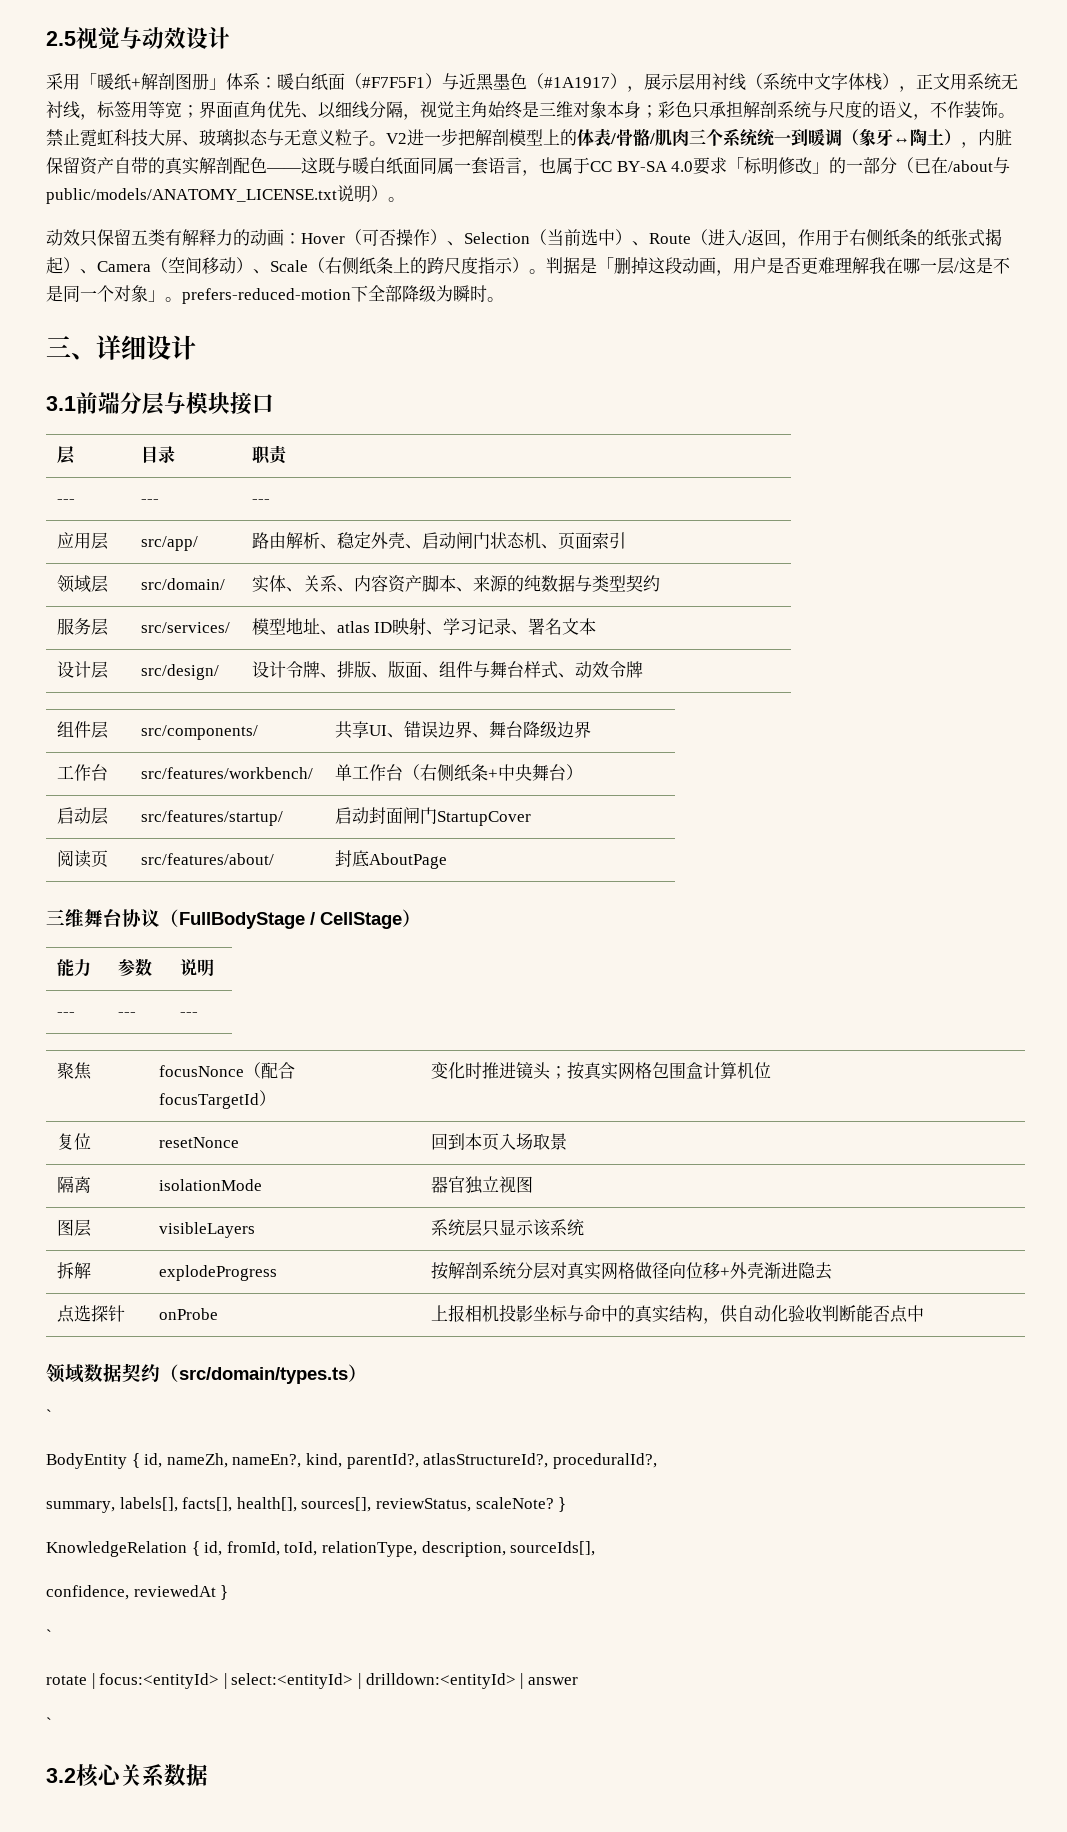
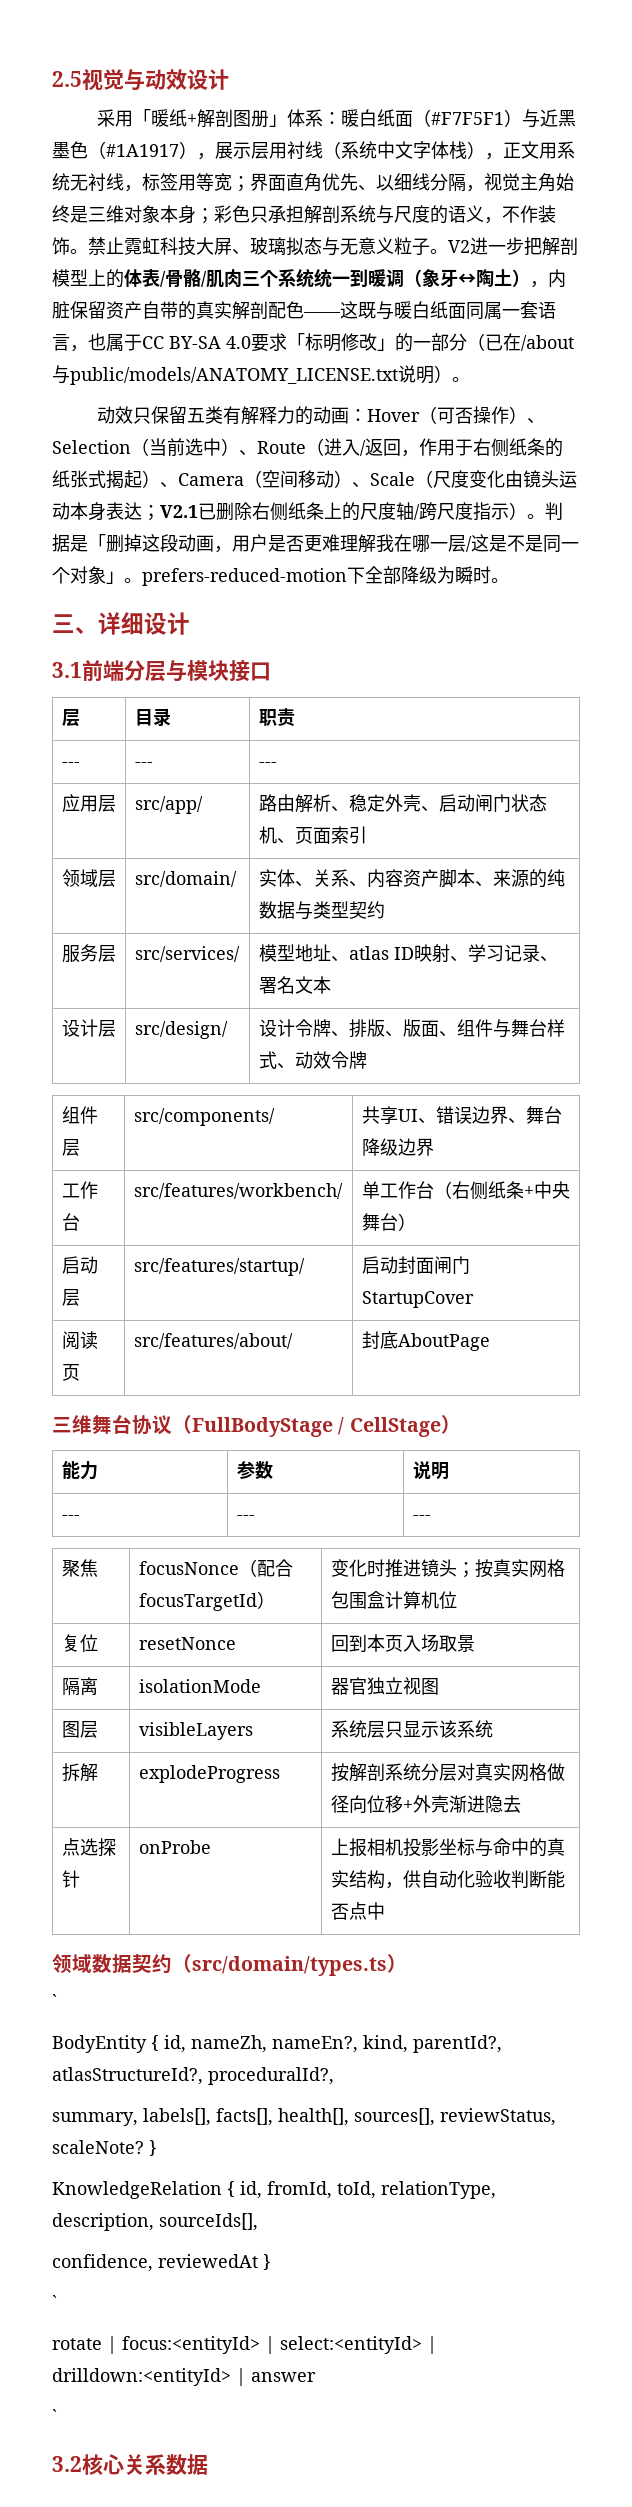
(325, 265) none -> [433,470,577,488] [52,502,252,521] 尺度变化由镜头运动本身表达；V2.1已删除
(427, 265) none -> [360,502,420,520] 尺度轴/

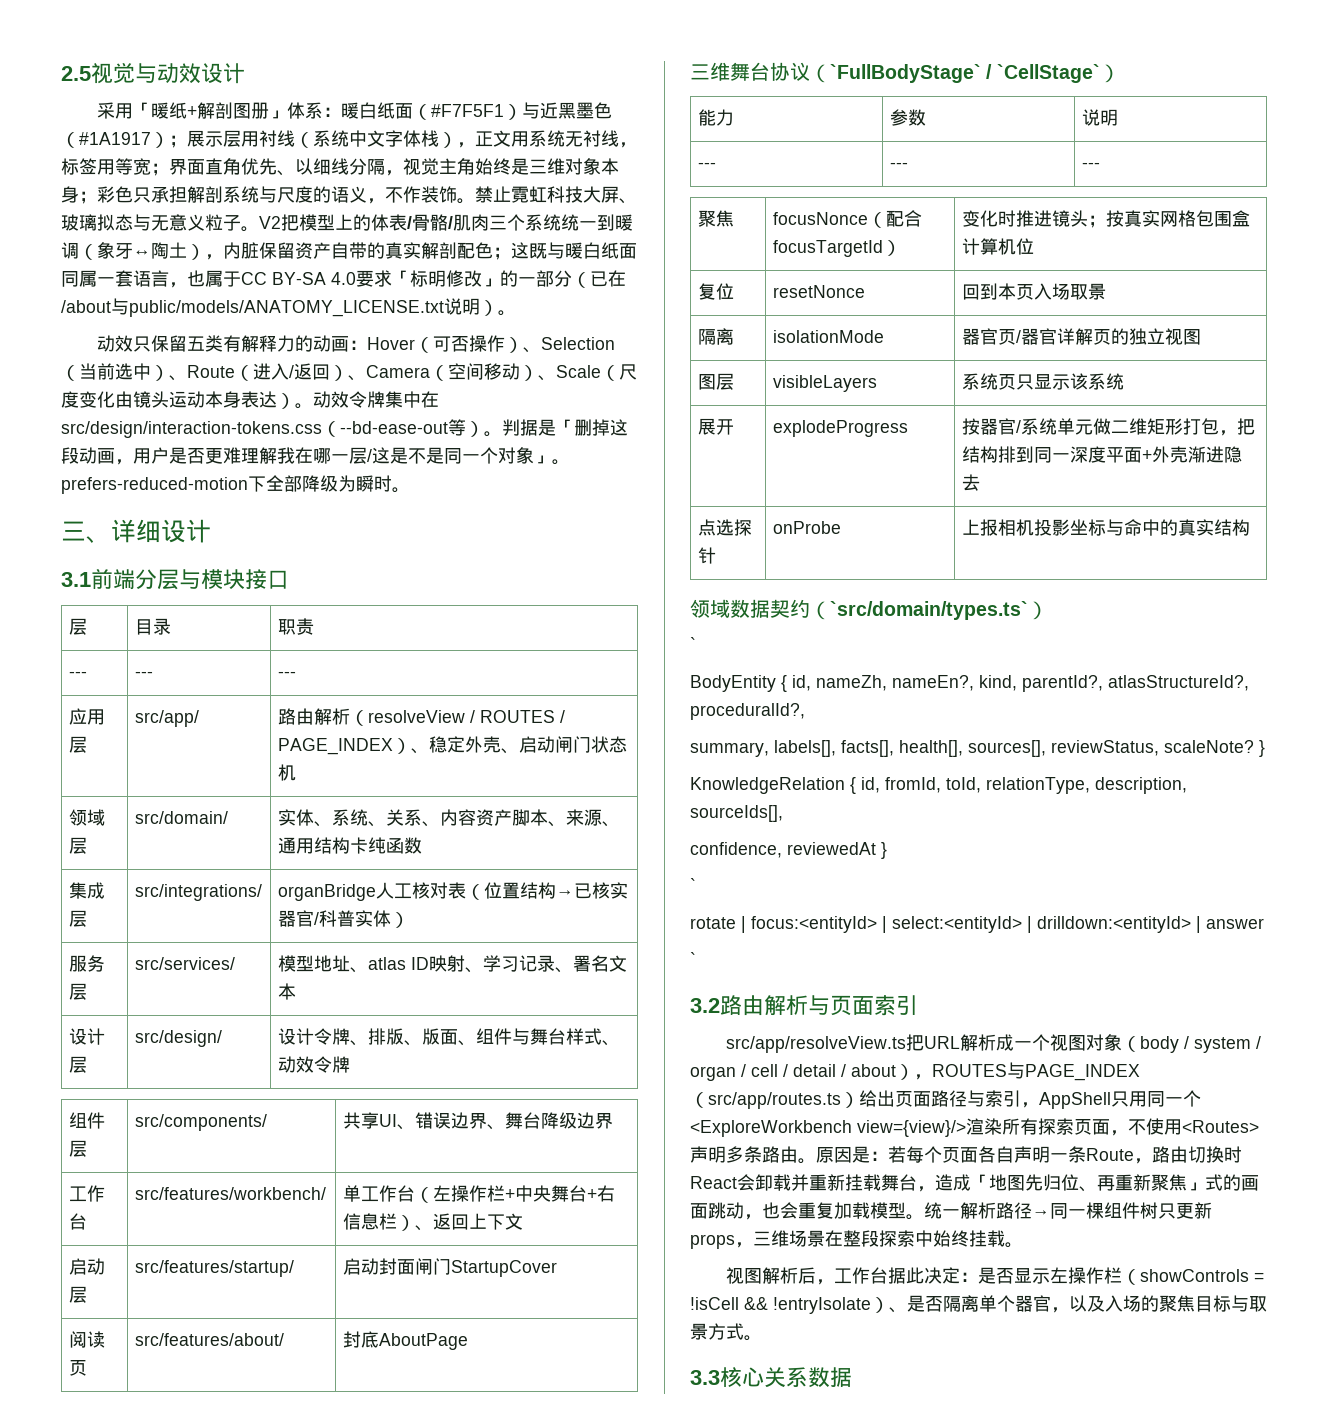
[197,153,215,160] ， -> [169,135,187,148] ；
[470,237,578,256] 进一步把解剖 -> [281,214,299,231] 把
[303,312,341,317] —— -> [493,247,511,260] ；
[401,438,563,457] [52,470,142,489] ，作用于右侧纸条的纸张式揭起 -> (330, 372) none
[142,502,509,521] ；V2.1已删除右侧纸条上的尺度轴/跨尺度指示 -> [277,391,439,409] [61,419,466,438] ）。动效令牌集中在src/design/interaction-tokens.css（--bd-ease-out等
(331, 803) none -> [349,710,565,726] [277,738,411,755] （resolveView / ROUTES / PAGE_INDEX）
[276,826,367,844] 、页面索引 -> (296, 772) none
(313, 884) none -> [331,809,386,827] 系统、
[528,869,565,888] [258,901,385,920] 的纯数据与类型契约 -> [601,821,620,827] [277,837,422,854] [68,882,105,899] [68,910,87,927] [134,884,262,901] [277,882,628,901] [277,910,409,928] 、通用结构卡纯函数 // 集成层 | src/integrations/ | organBridge人工核对表（位置结构→已核实器官/科普实体）
[451,1181,524,1200] 右侧纸条 -> [432,1185,505,1202] 左操作栏
[397,1213,416,1231] ） -> [586,1185,615,1202] [342,1213,523,1231] +右信息栏）、返回上下文
[192,1417,441,1437] FullBodyStage / CellStage -> [830,64,1100,83] `FullBodyStage` / `CellStage`
(367, 1686) none -> [997,328,1129,345] 页/器官详解页的
[366,1721,385,1738] 层 -> [997,374,1016,390] 页
[61,1763,98,1782] 拆解 -> [697,418,734,435] 展开
[348,1763,565,1782] [330,1795,403,1813] 解剖系统分层对真实网格做径向位移 -> [979,418,1255,436] [961,446,1142,463] 器官/系统单元做二维矩形打包，把结构排到同一深度平面
[384,1870,565,1889] [330,1902,385,1920] ，供自动化验收判断能否点中 -> (1250, 527) none
[192,1956,387,1976] src/domain/types.ts -> [830,601,1028,620] `src/domain/types.ts`
(82, 2464) none -> [720,995,918,1016] [726,1034,1262,1053] [690,1062,1140,1081] [690,1090,1201,1109] [690,1118,1259,1137] [690,1146,1242,1164] [690,1174,1259,1192] [690,1202,1212,1220] [690,1230,1023,1249] [726,1267,1265,1285] [690,1295,1267,1314] [690,1323,762,1341] [690,1370,720,1385] 路由解析与页面索引 // src/app/resolveView.ts把URL解析成一个视图对象（body / system / organ / cell / detail / about），ROUTES与PAGE_INDEX（src/app/routes.ts）给出页面路径与索引，AppShell只用同一个<ExploreWorkbench view={view}/>渲染所有探索页面，不使用<Routes>声明多条路由。原因是：若每个页面各自声明一条Route，路由切换时React会卸载并重新挂载舞台，造成「地图先归位、再重新聚焦」式的画面跳动，也会重复加载模型。统一解析路径→同一棵组件树只更新props，三维场景在整段探索中始终挂载。 // 视图解析后，工作台据此决定：是否显示左操作栏（showControls = !isCell && !entryIsolate）、是否隔离单个器官，以及入场的聚焦目标与取景方式。 // 3.3

